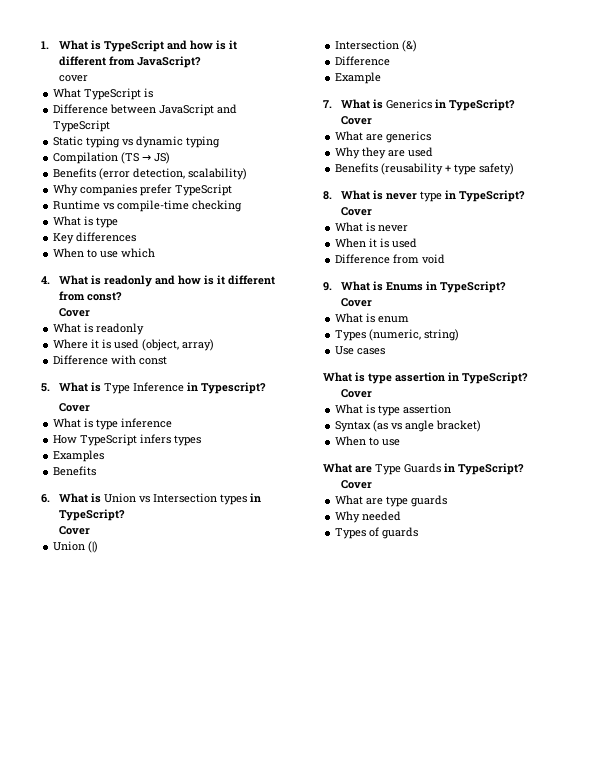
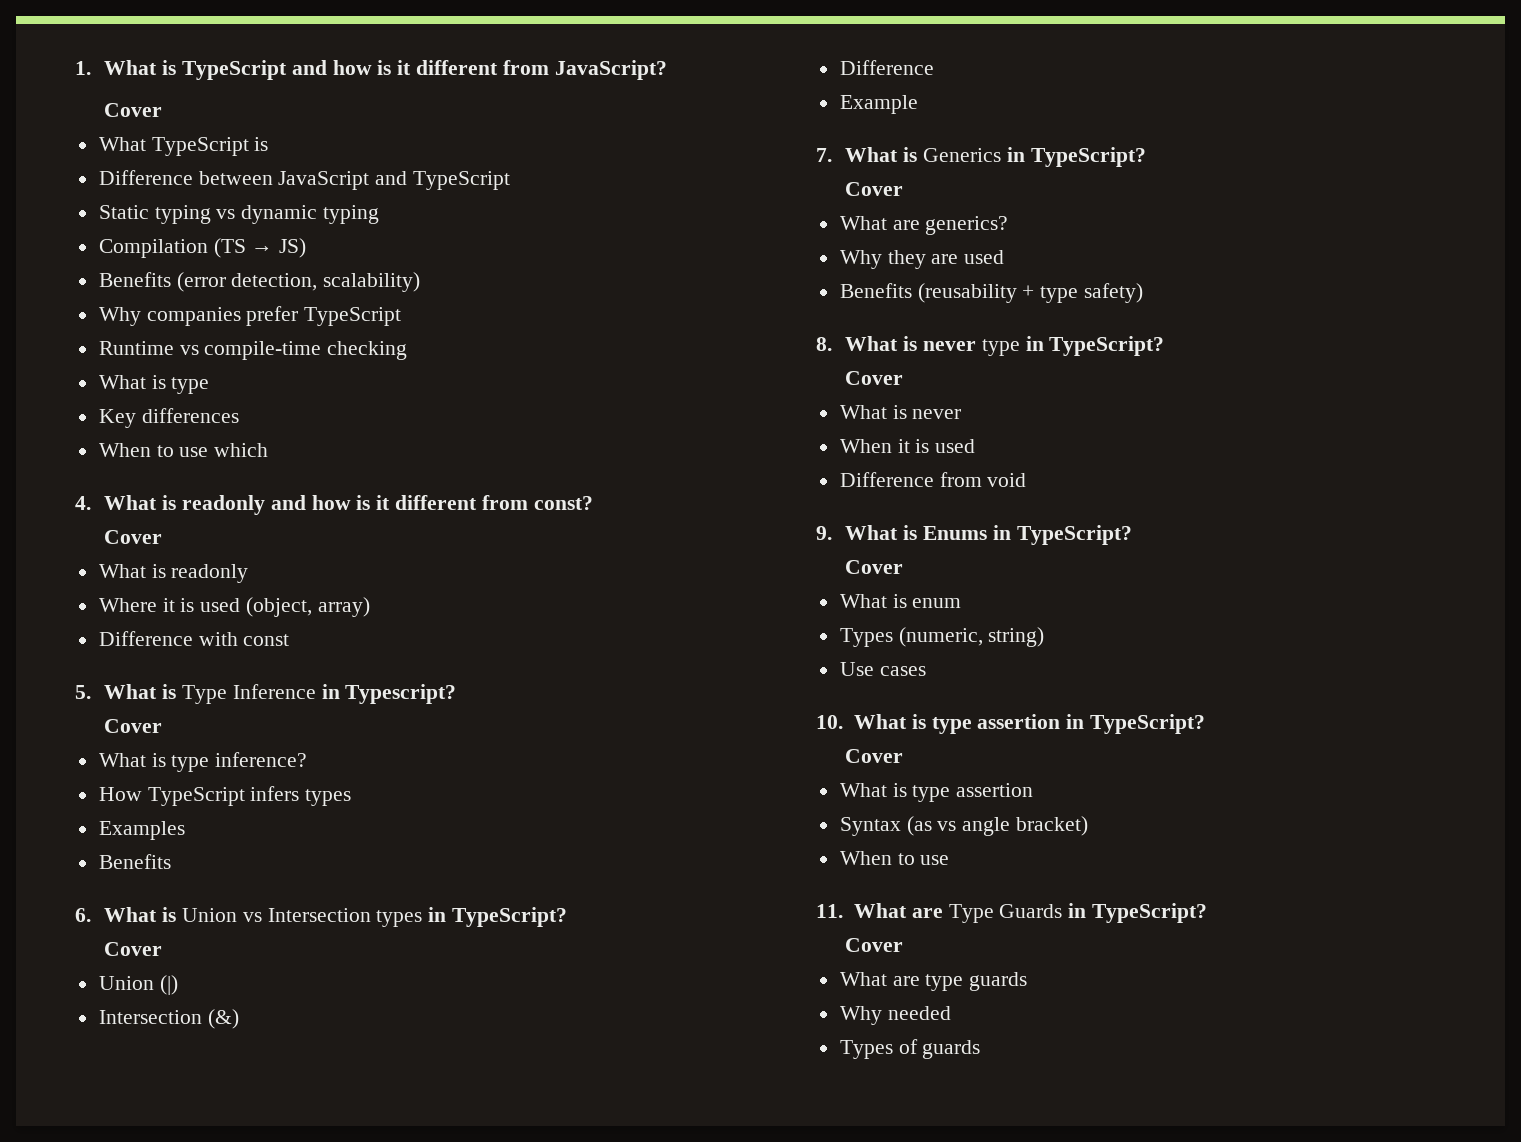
[59,75,89,82] cover -> [104,103,163,117] Cover
[121,418,173,428] inference -> [215,752,308,767] inference?
[386,131,432,143] generics -> [925,216,1009,235] generics?
(386, 351) none -> [816,715,844,729] 10.
(401, 442) none -> [816,904,844,918] 11.

